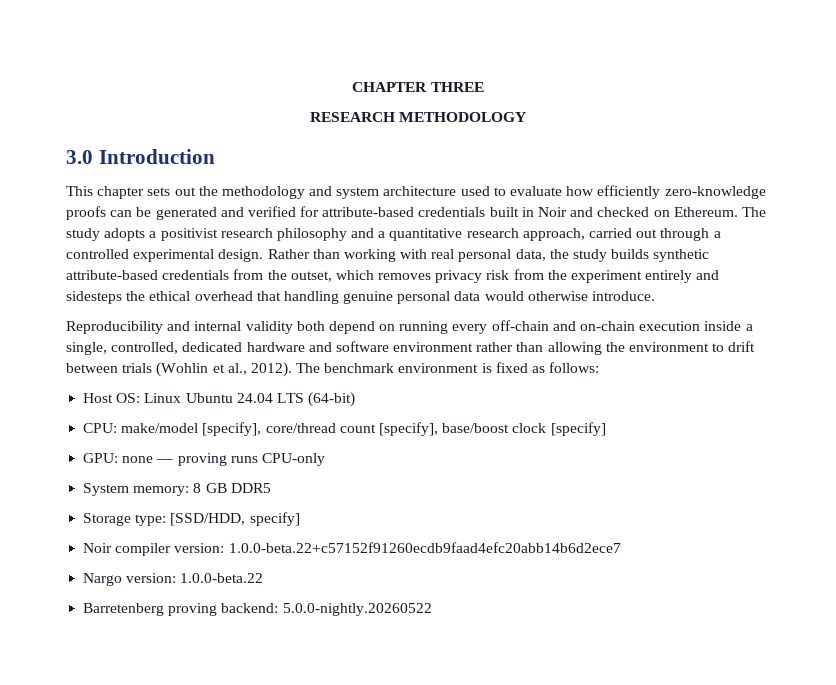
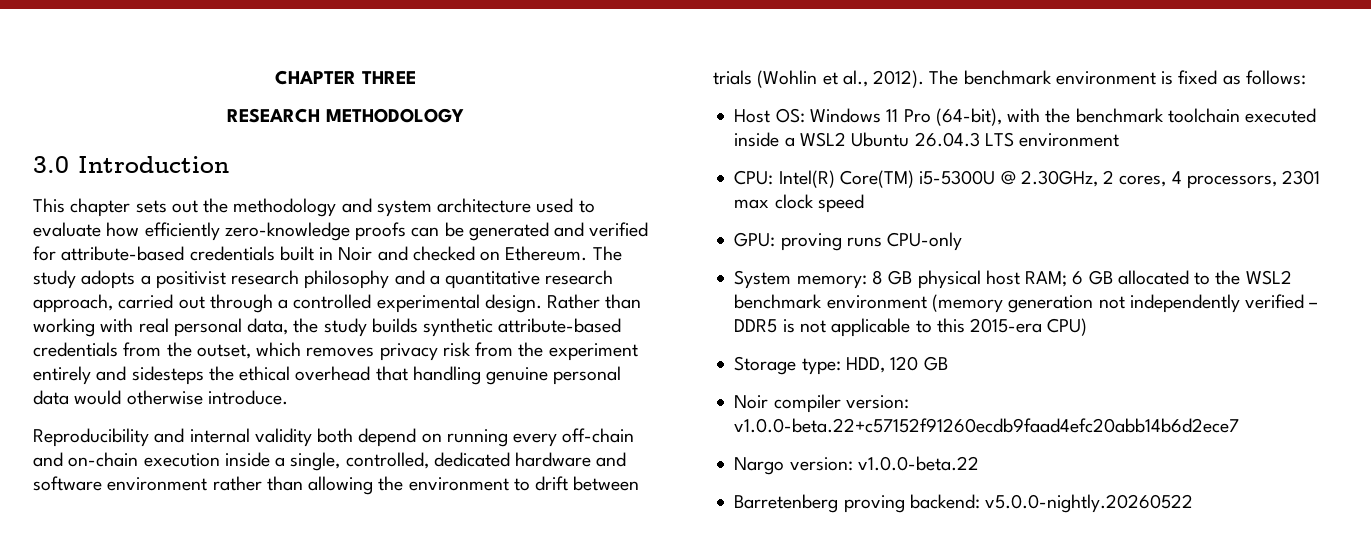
[144,392,356,407] [83,422,606,436] Linux Ubuntu 24.04 LTS (64-bit) // CPU: make/model [specify], core/thread count [specify], base/boost clock [specify] -> [809,108,1317,126] [734,132,1120,147] [734,170,1321,189] [734,194,864,213] Windows 11 Pro (64-bit), with the benchmark toolchain executed inside a WSL2 Ubuntu 26.04.3 LTS environment // CPU: Intel(R) Core(TM) i5-5300U @ 2.30GHz, 2 cores, 4 processors, 2301 max clock speed
[122,456,174,463] none — -> (776, 239) none
[230,483,271,493] DDR5 -> [917,270,1292,289] [734,294,1318,313] [734,318,1088,337] physical host RAM; 6 GB allocated to the WSL2 benchmark environment (memory generation not independently verified – DDR5 is not applicable to this 2015-era CPU)
[170,512,300,526] [SSD/HDD, specify] -> [845,356,948,373] HDD, 120 GB
[228,542,621,553] 1.0.0-beta.22+c57152f91260ecdb9faad4efc20abb14b6d2ece7 -> [734,418,1240,433] v1.0.0-beta.22+c57152f91260ecdb9faad4efc20abb14b6d2ece7
[180,573,264,583] 1.0.0-beta.22 -> [857,456,979,471] v1.0.0-beta.22
[282,603,432,616] 5.0.0-nightly.20260522 -> [985,494,1194,513] v5.0.0-nightly.20260522

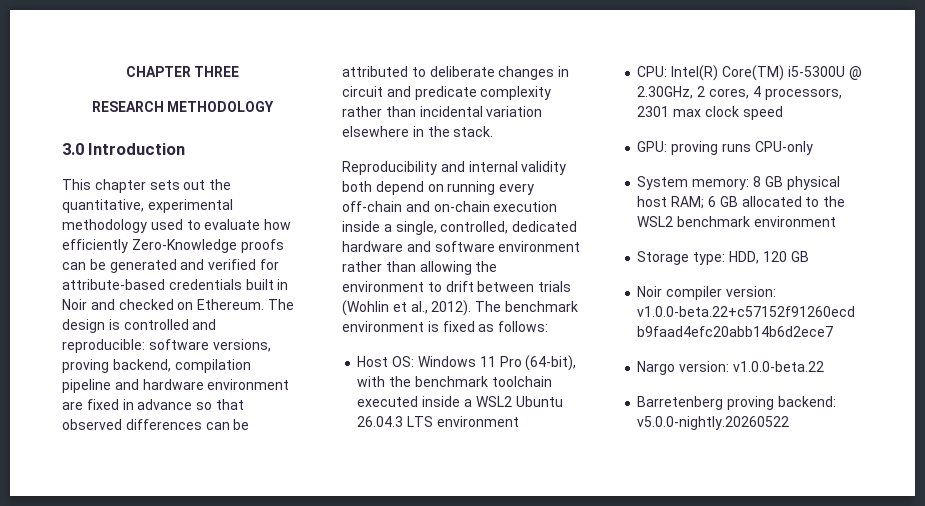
[233,198,532,217] methodology and system architecture -> [62,199,233,213] [62,219,147,233] quantitative, experimental methodology
[224,222,350,241] zero-knowledge -> [131,239,237,253] Zero-Knowledge
[33,270,614,289] [33,294,642,313] [33,318,622,337] [33,342,638,361] [33,366,622,385] [33,390,288,405] study adopts a positivist research philosophy and a quantitative research approach, carried out through a controlled experimental design. Rather than working with real personal data, the study builds synthetic attribute-based credentials from the outset, which removes privacy risk from the experiment entirely and sidesteps the ethical overhead that handling genuine personal data would otherwise introduce. -> [62,319,217,333] [62,339,271,353] [62,359,251,373] [62,379,290,393] [62,399,244,410] [62,419,250,430] [342,66,570,80] [342,86,552,100] [342,106,543,117] [342,126,494,137] design is controlled and reproducible: software versions, proving backend, compilation pipeline and hardware environment are fixed in advance so that observed differences can be attributed to deliberate changes in circuit and predicate complexity rather than incidental variation elsewhere in the stack.
[931,294,1318,313] [734,318,1088,337] (memory generation not independently verified – DDR5 is not applicable to this 2015-era CPU) -> (836, 221) none

